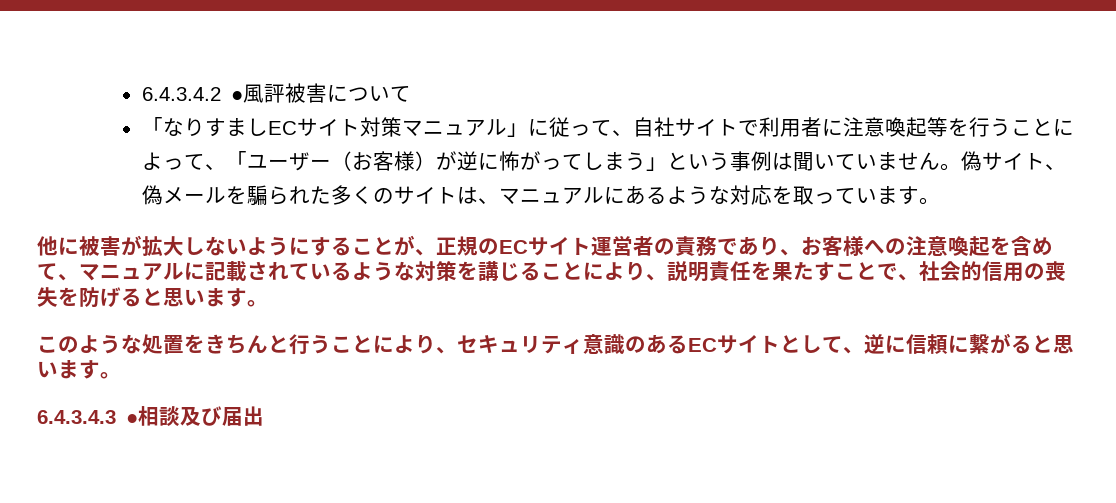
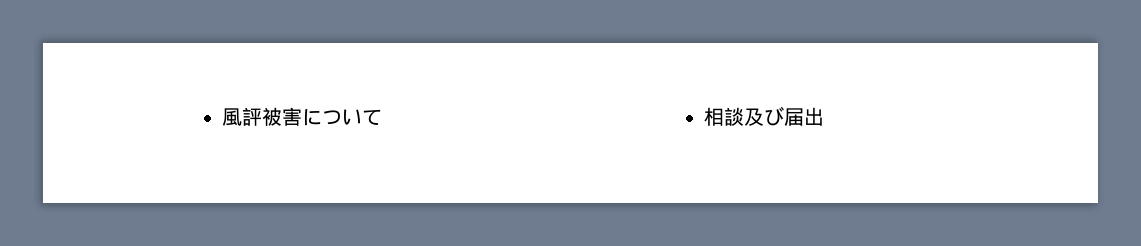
[141,87,243,101] 6.4.3.4.2 ● -> (221, 117) none
[141,117,1074,137] [141,151,1066,171] [141,185,940,206] [37,235,1053,257] [37,261,1066,282] [37,287,268,308] [37,333,1074,355] [37,360,121,379] [37,410,139,424] 「なりすましECサイト対策マニュアル」に従って、自社サイトで利用者に注意喚起等を行うことによって、「ユーザー（お客様）が逆に怖がってしまう」という事例は聞いていません。偽サイト、偽メールを騙られた多くのサイトは、マニュアルにあるような対応を取っています。 // 他に被害が拡大しないようにすることが、正規のECサイト運営者の責務であり、お客様への注意喚起を含めて、マニュアルに記載されているような対策を講じることにより、説明責任を果たすことで、社会的信用の喪失を防げると思います。 // このような処置をきちんと行うことにより、セキュリティ意識のあるECサイトとして、逆に信頼に繋がると思います。 // 6.4.3.4.3 ● -> (382, 117) none

